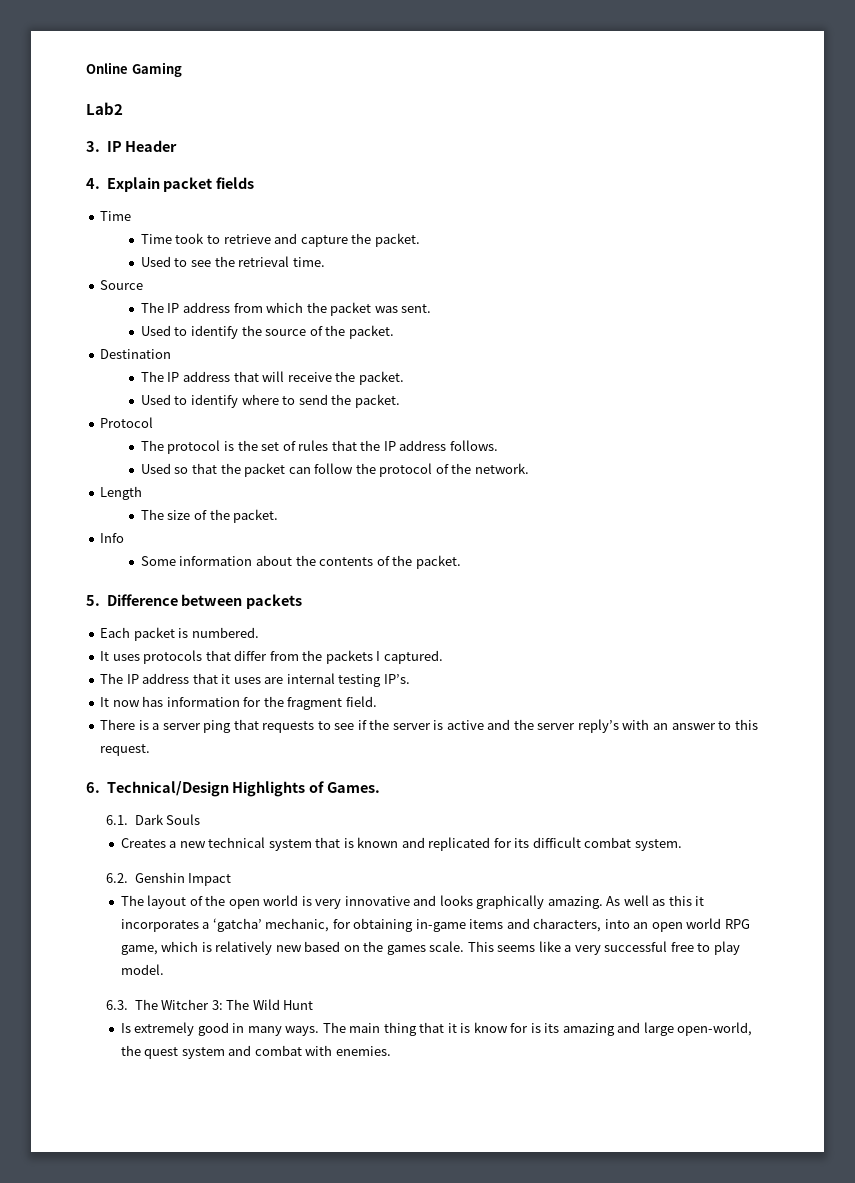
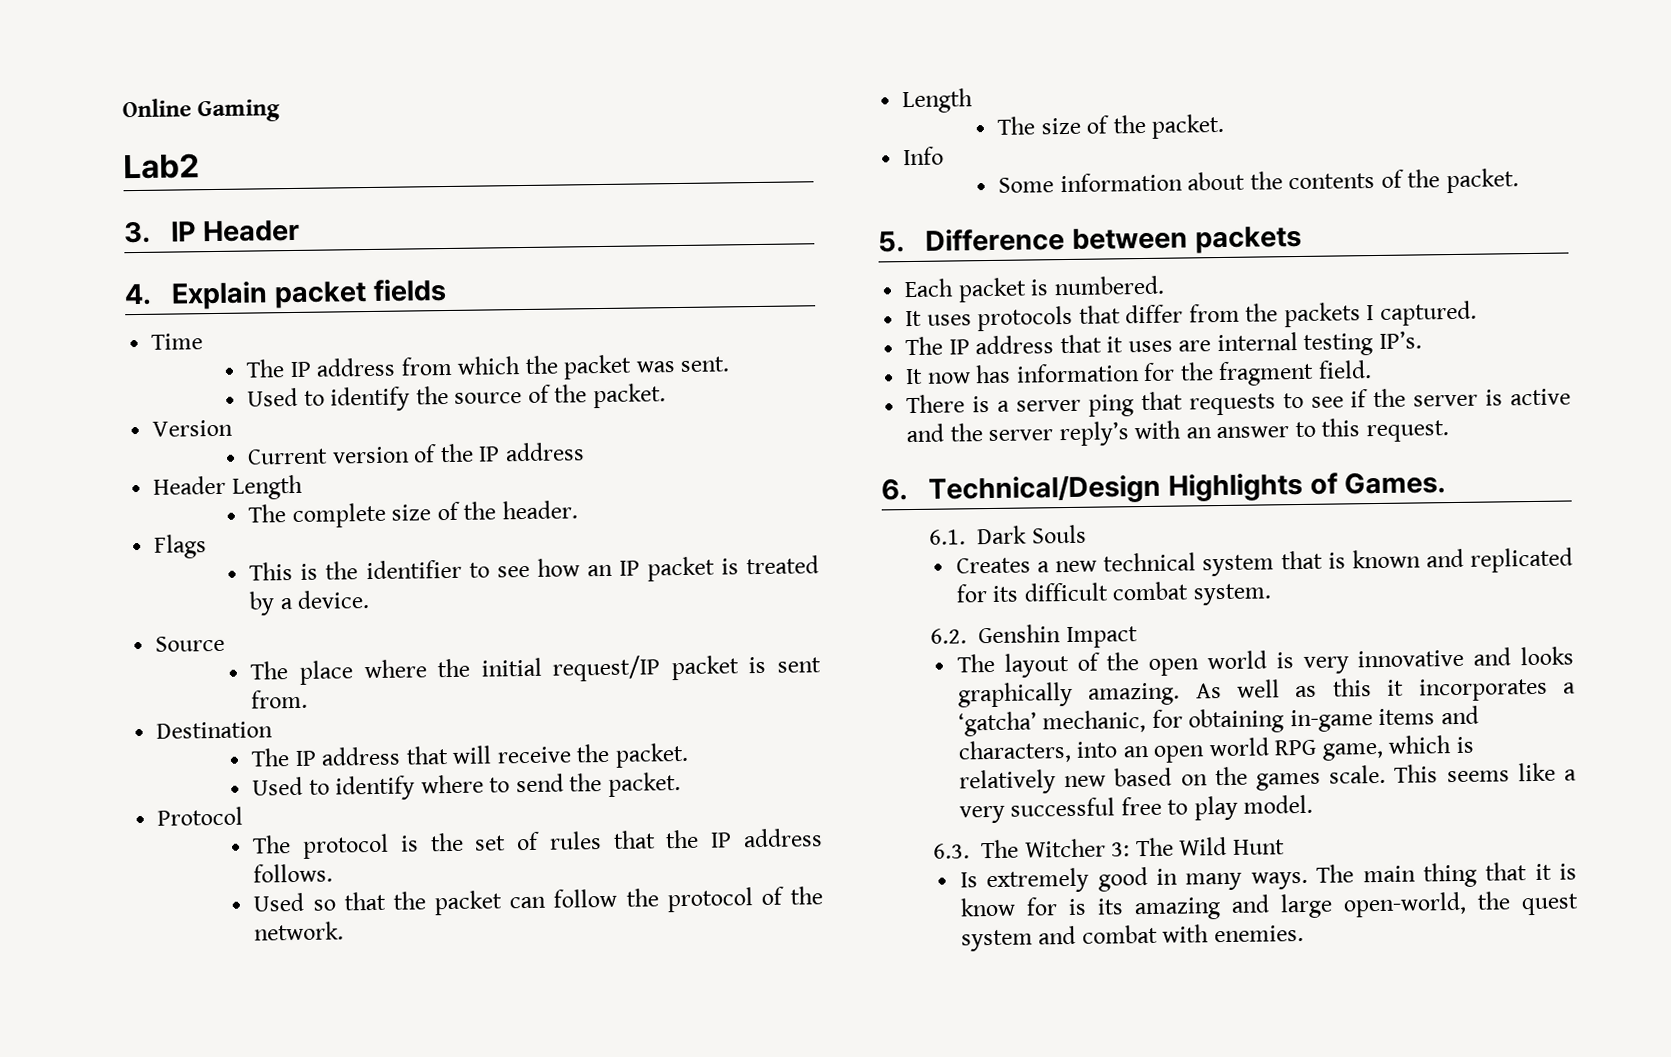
[140,233,420,247] [140,256,325,267] [100,280,144,290] // Time took to retrieve and capture the packet. // Used to see the retrieval time. // Source -> (204, 341) none
(394, 332) none -> [152,419,234,437] [247,442,585,465] [153,474,303,500] [248,500,578,529] [154,534,208,559] [249,555,819,582] [249,590,370,616] [155,635,226,652] [250,655,821,685] [251,689,309,709] // Version // Current version of the IP address // Header Length // The complete size of the header. // Flags // This is the identifier to see how an IP packet is treated by a device. // Source // The place where the initial request/IP packet is sent from.

